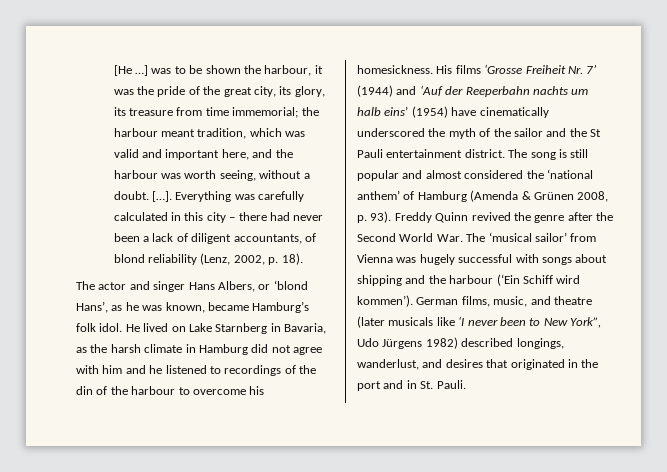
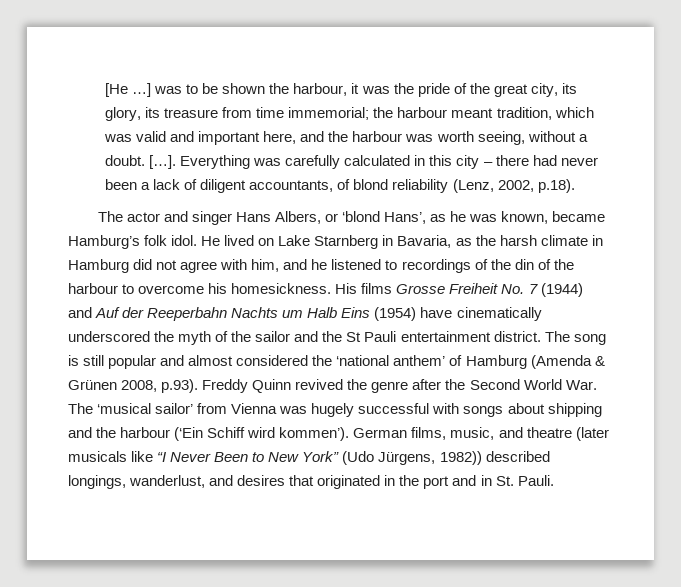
[268,253,303,265] p. 18). -> [537,179,575,193] p.18).
[102,365,123,374] him -> [251,259,280,272] him,
[484,64,598,74] ‘Grosse Freiheit Nr. 7’ -> [396,283,538,294] Grosse Freiheit No. 7
[419,85,443,96] ‘Auf -> [95,307,121,318] Auf
[532,86,589,95] [357,106,409,116] nachts um halb eins’ -> [231,307,371,318] Nachts um Halb Eins
[357,211,392,223] p. 93). -> [161,379,199,393] p.93).
[458,316,601,328] [357,337,458,349] ‘I never been to New York”, Udo Jürgens 1982) -> [157,451,482,465] “I Never Been to New York” (Udo Jürgens, 1982))

